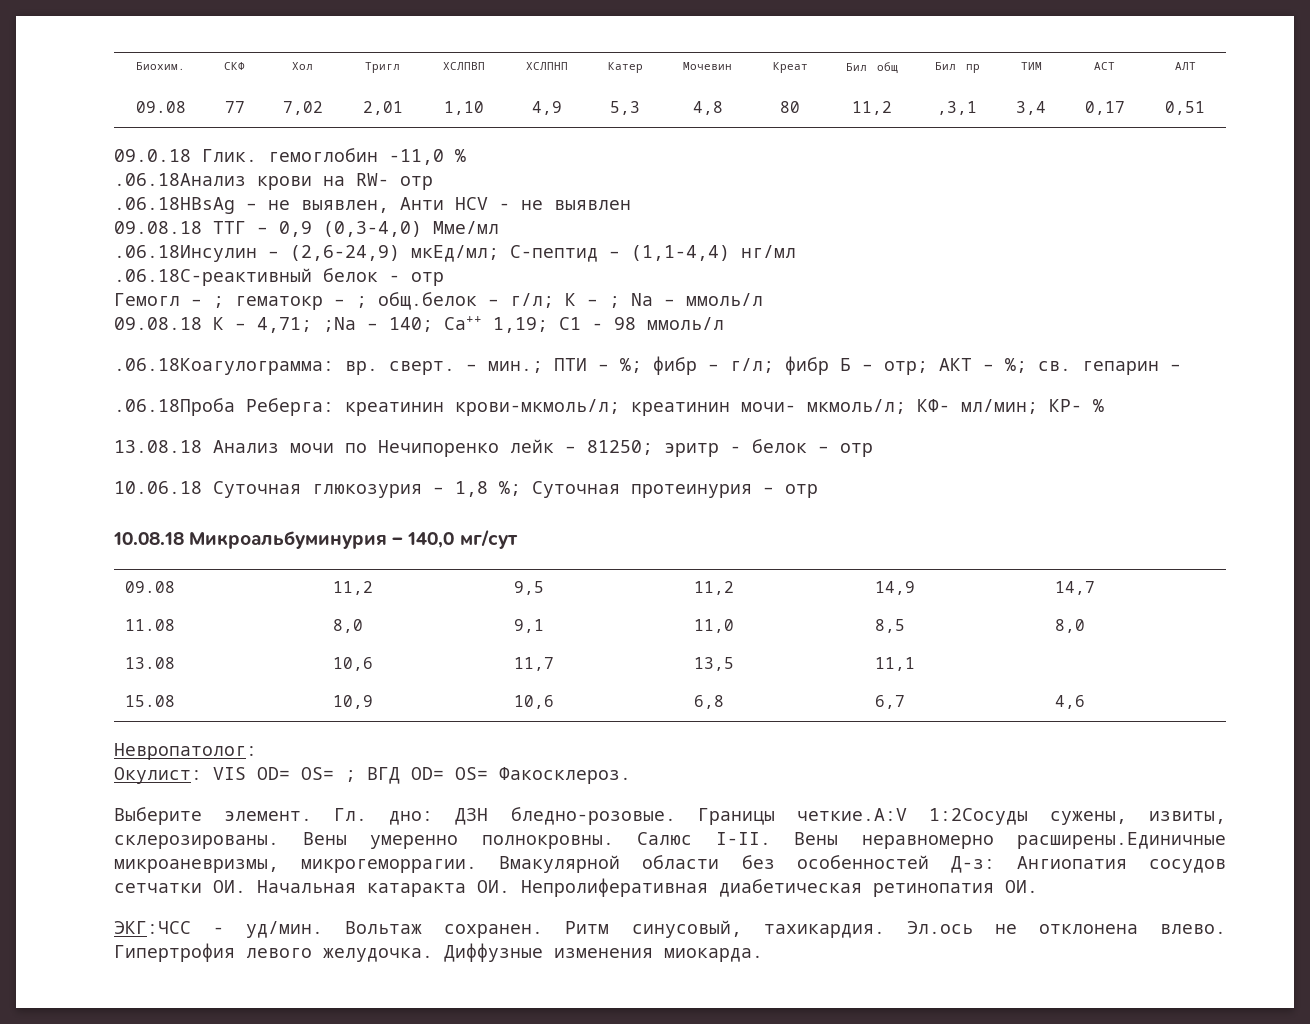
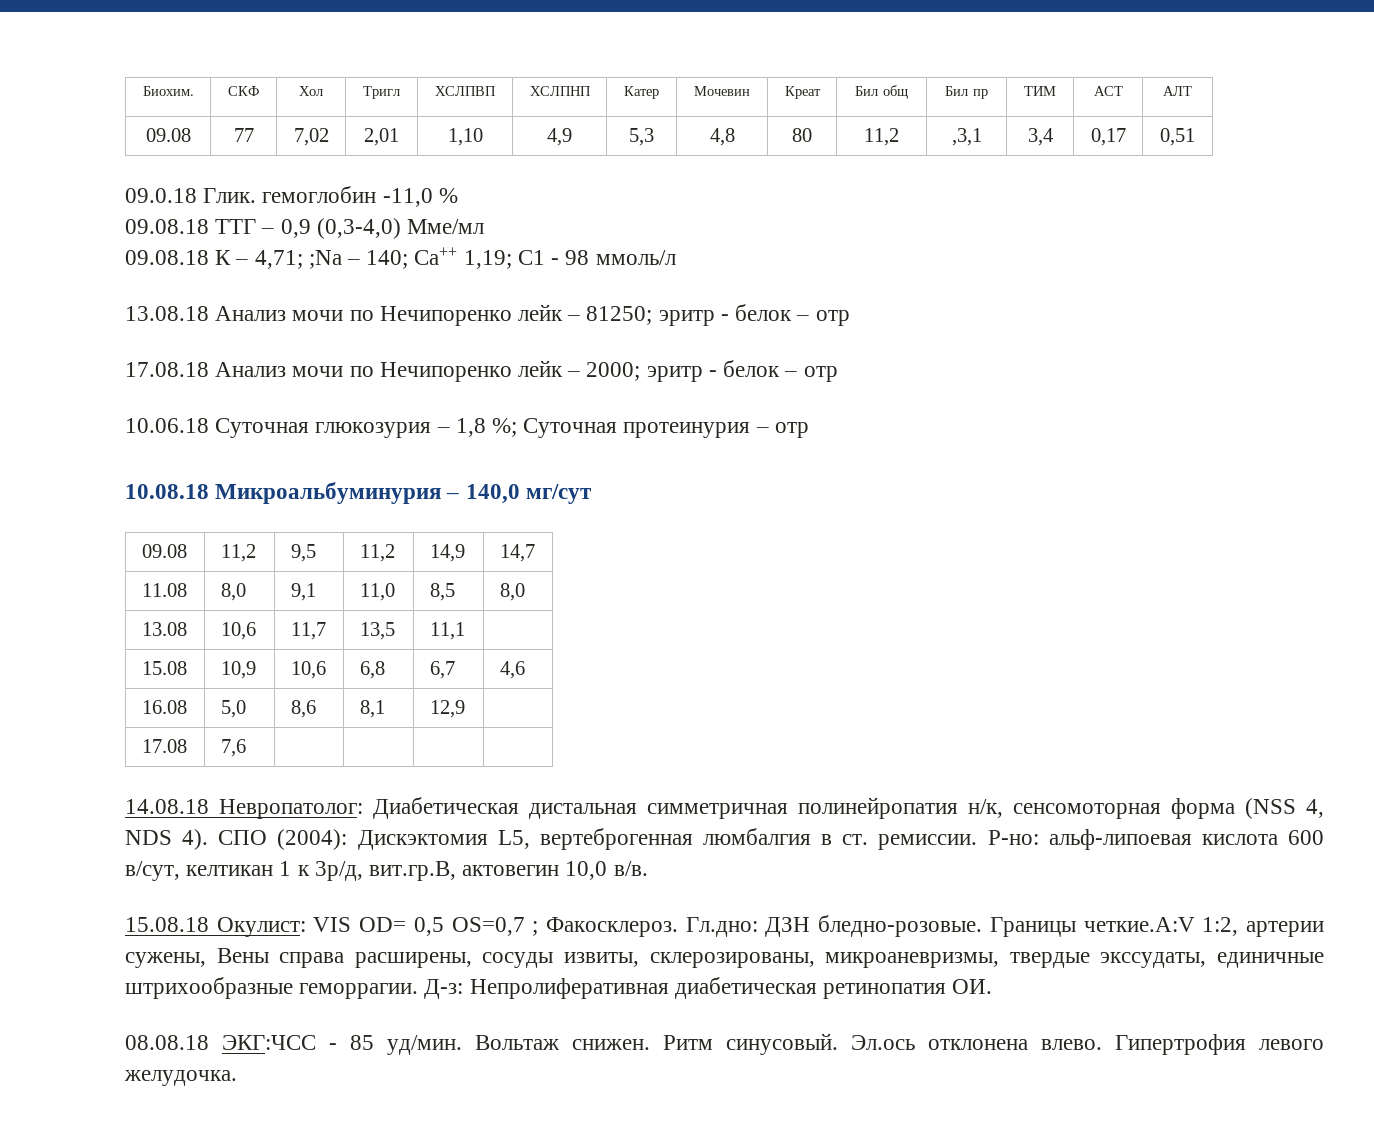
[114,173,433,190] [114,197,631,214] // .06.18Анализ крови на RW- отр // .06.18НВsАg – не выявлен, Анти НСV - не выявлен -> (458, 195) none
[114,245,796,262] [114,268,444,286] [114,292,763,310] // .06.18Инсулин – (2,6-24,9) мкЕд/мл; С-пептид – (1,1-4,4) нг/мл // .06.18С-реактивный белок - отр // Гемогл – ; гематокр – ; общ.белок – г/л; К – ; Nа – ммоль/л -> (485, 226) none
[114,356,1181,375] [114,398,1104,416] // .06.18Коагулограмма: вр. сверт. – мин.; ПТИ – %; фибр – г/л; фибр Б – отр; АКТ – %; св. гепарин – // .06.18Проба Реберга: креатинин крови-мкмоль/л; креатинин мочи- мкмоль/л; КФ- мл/мин; КР- % -> (676, 257) none
(873, 450) none -> [125,360,838,382] // 17.08.18 Анализ мочи по Нечипоренко лейк – 2000; эритр - белок – отр
[114,743,257,760] [114,767,631,784] [114,807,1226,825] [114,832,1226,849] [114,855,1226,873] [114,880,510,897] // Невропатолог: // Окулист: VIS OD= OS= ; ВГД OD= OS= Факосклероз. // Выберите элемент. Гл. дно: ДЗН бледно-розовые. Границы четкие.А:V 1:2Сосуды сужены, извиты, склерозированы. Вены умеренно полнокровны. Салюс I-II. Вены неравномерно расширены.Единичные микроаневризмы, микрогеморрагии. Вмакулярной области без особенностей Д-з: Ангиопатия сосудов сетчатки ОИ. Начальная катаракта ОИ. -> [141,700,187,714] [220,700,246,718] [290,700,316,718] [359,700,385,718] [429,700,465,718] [141,739,187,753] [220,739,246,757] [125,797,1324,819] [125,828,1324,850] [125,861,648,881] [125,915,1324,937] [125,948,1324,968] [125,977,464,999] // 16.08 | 5,0 | 8,6 | 8,1 | 12,9 | // 17.08 | 7,6 | | | | // 14.08.18 Невропатолог: Диабетическая дистальная симметричная полинейропатия н/к, сенсомоторная форма (NSS 4, NDS 4). СПО (2004): Дискэктомия L5, вертеброгенная люмбалгия в ст. ремиссии. Р-но: альф-липоевая кислота 600 в/сут, келтикан 1 к 3р/д, вит.гр.В, актовегин 10,0 в/в. // 15.08.18 Окулист: VIS OD= 0,5 OS=0,7 ; Факосклероз. Гл.дно: ДЗН бледно-розовые. Границы четкие.А:V 1:2, артерии сужены, Вены справа расширены, сосуды извиты, склерозированы, микроаневризмы, твердые экссудаты, единичные штрихообразные геморрагии. Д-з:
(1038, 886) none -> [125,1035,209,1050] 08.08.18
(225, 930) none -> [350,1035,374,1050] 85
[444,920,1017,938] сохранен. Ритм синусовый, тахикардия. Эл.ось не -> [572,1033,915,1055] снижен. Ритм синусовый. Эл.ось
[444,943,763,962] Диффузные изменения миокарда. -> (237, 1078) none

